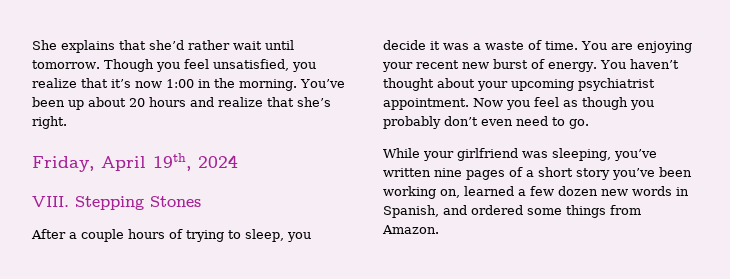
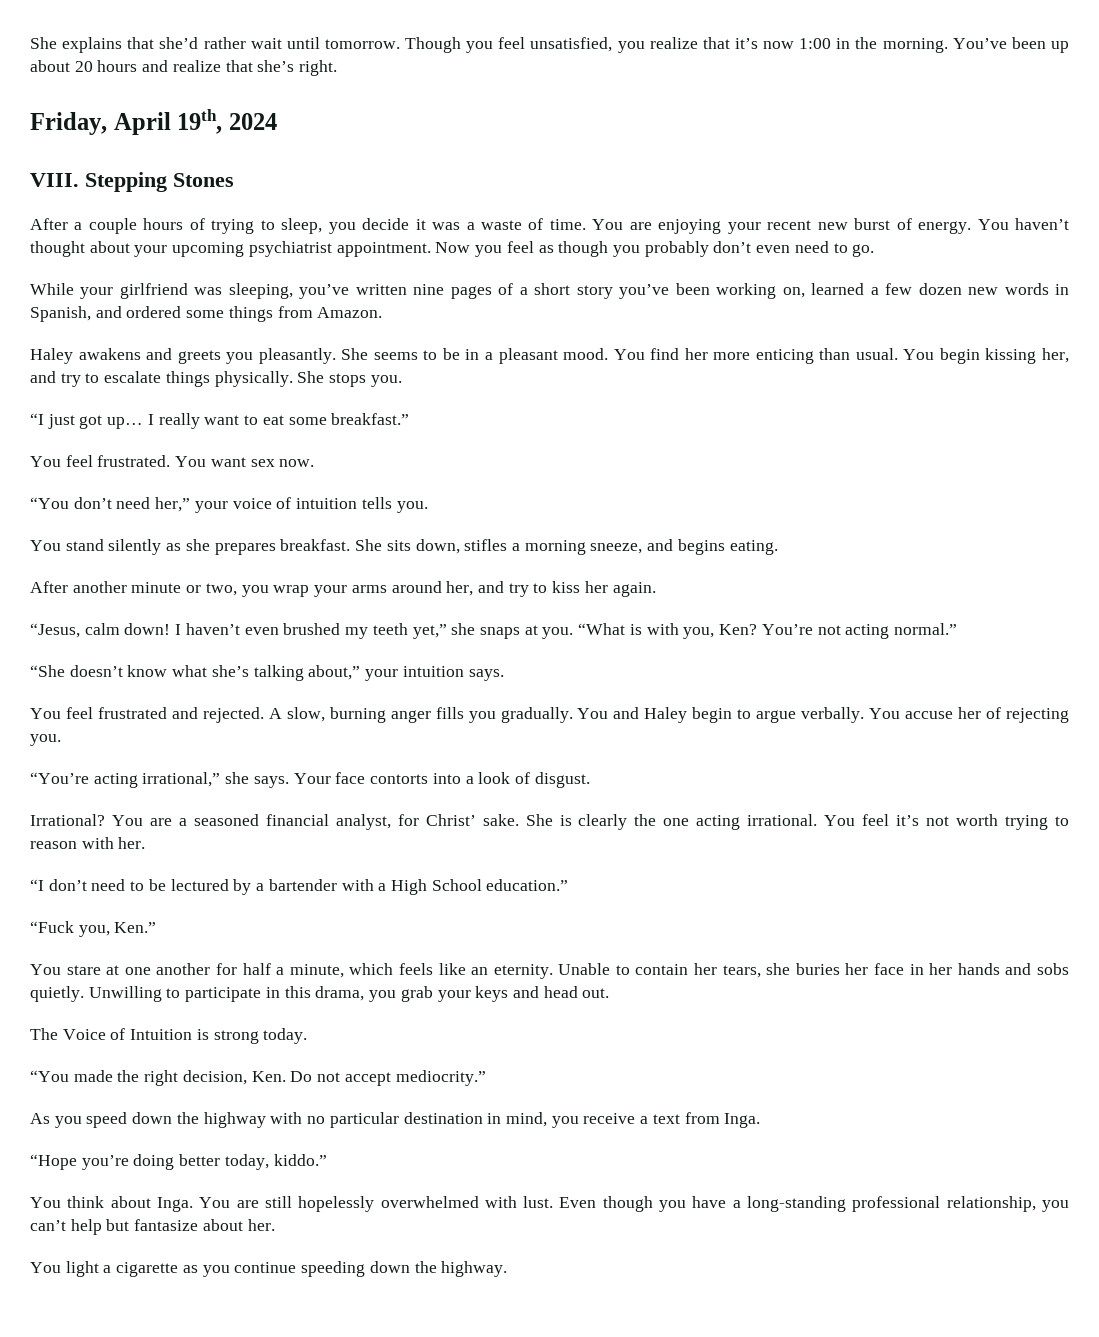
(439, 229) none -> [30,348,1069,364] [30,371,402,387] [30,413,410,429] [30,455,315,467] [30,497,428,513] [30,539,778,555] [30,581,656,597] [30,623,957,639] [30,665,504,681] [30,707,1070,723] [30,734,61,746] [30,772,590,788] [30,814,1070,830] [30,837,146,849] [30,879,569,895] [30,921,157,937] [30,963,1070,979] [30,986,610,1002] [30,1028,308,1044] [30,1070,486,1086] [30,1112,761,1128] [30,1154,327,1170] [30,1196,1069,1212] [30,1219,275,1235] [30,1261,508,1277] // Haley awakens and greets you pleasantly. She seems to be in a pleasant mood. You find her more enticing than usual. You begin kissing her, and try to escalate things physically. She stops you. // “I just got up… I really want to eat some breakfast.” // You feel frustrated. You want sex now. // “You don’t need her,” your voice of intuition tells you. // You stand silently as she prepares breakfast. She sits down, stifles a morning sneeze, and begins eating. // After another minute or two, you wrap your arms around her, and try to kiss her again. // “Jesus, calm down! I haven’t even brushed my teeth yet,” she snaps at you. “What is with you, Ken? You’re not acting normal.” // “She doesn’t know what she’s talking about,” your intuition says. // You feel frustrated and rejected. A slow, burning anger fills you gradually. You and Haley begin to argue verbally. You accuse her of rejecting you. // “You’re acting irrational,” she says. Your face contorts into a look of disgust. // Irrational? You are a seasoned financial analyst, for Christ’ sake. She is clearly the one acting irrational. You feel it’s not worth trying to reason with her. // “I don’t need to be lectured by a bartender with a High School education.” // “Fuck you, Ken.” // You stare at one another for half a minute, which feels like an eternity. Unable to contain her tears, she buries her face in her hands and sobs quietly. Unwilling to participate in this drama, you grab your keys and head out. // The Voice of Intuition is strong today. // “You made the right decision, Ken. Do not accept mediocrity.” // As you speed down the highway with no particular destination in mind, you receive a text from Inga. // “Hope you’re doing better today, kiddo.” // You think about Inga. You are still hopelessly overwhelmed with lust. Even though you have a long-standing professional relationship, you can’t help but fantasize about her. // You light a cigarette as you continue speeding down the highway.

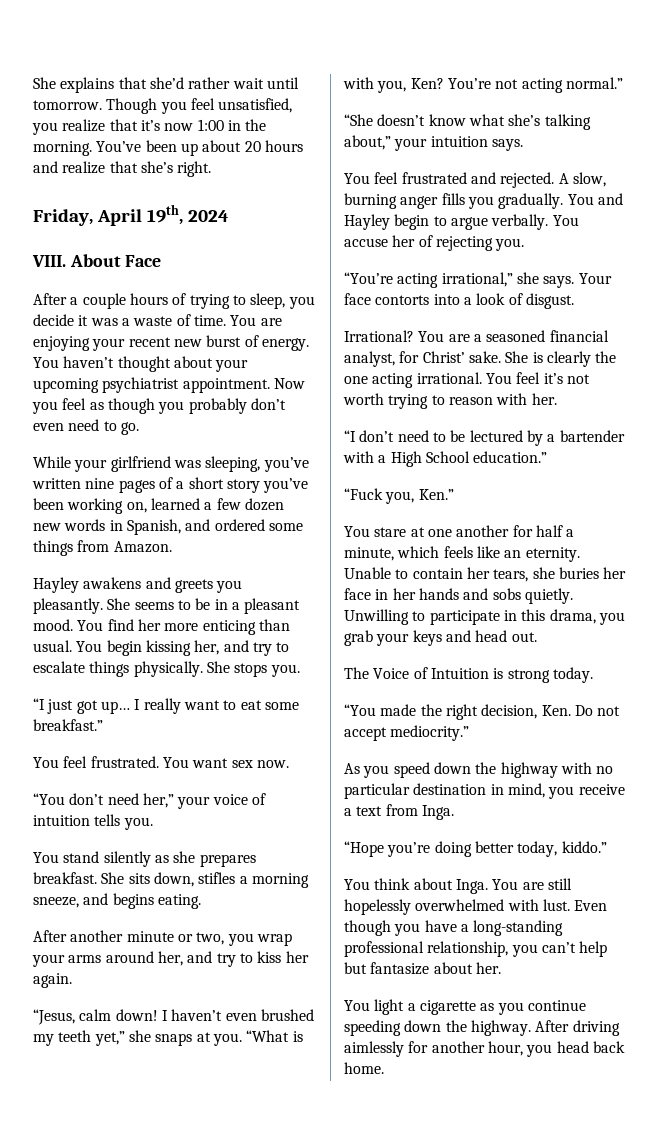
[85,172,234,192] Stepping Stones -> [69,254,162,267] About Face
[30,348,73,364] Haley -> [33,577,79,593] Hayley
[644,707,688,723] Haley -> [344,214,390,230] Hayley
(508, 1269) none -> [535,1020,620,1036] [344,1041,625,1057] [344,1062,384,1074] After driving aimlessly for another hour, you head back home.

